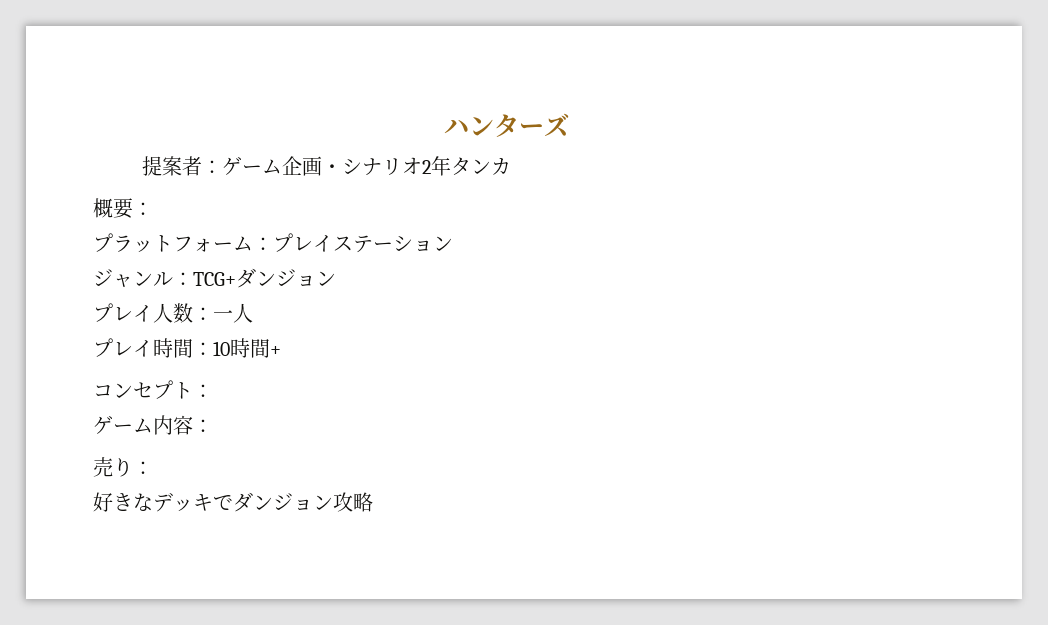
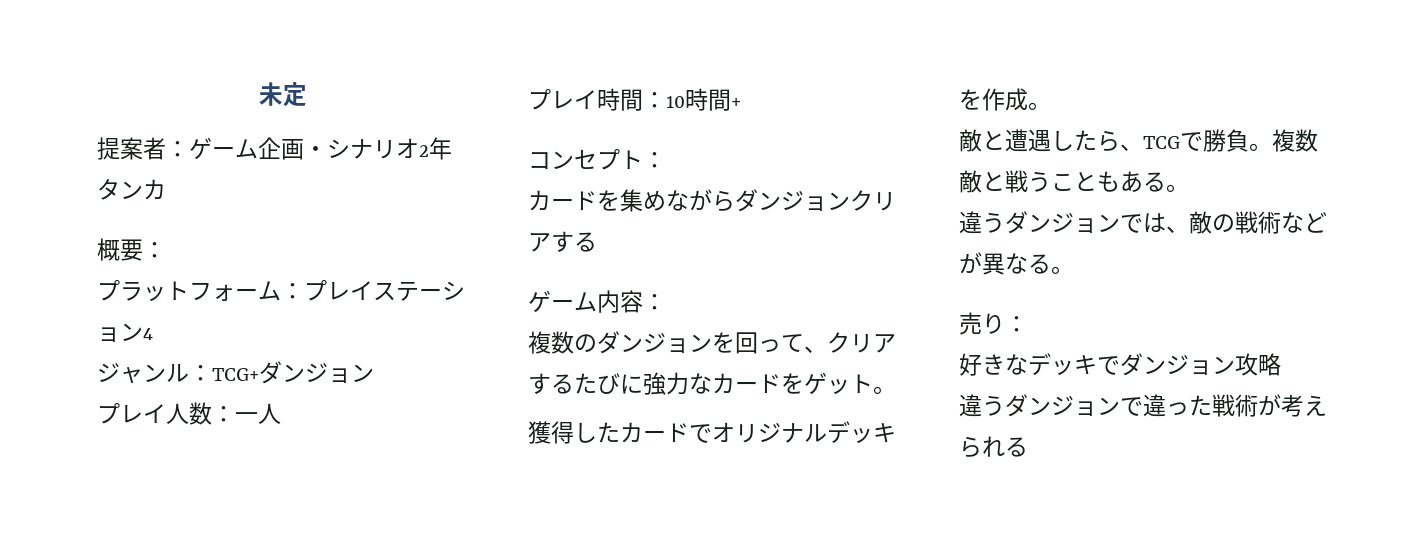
[444,113,569,137] ハンターズ -> [259,82,307,107] 未定
(453, 243) none -> [143,328,153,340] 4
[93,415,213,435] ゲーム内容： -> [528,189,896,212] [528,231,597,252] [528,290,666,313] [528,331,896,354] [528,372,896,395] [528,421,896,444] [959,88,1051,111] [959,129,1318,152] [959,170,1189,193] [959,211,1327,234] [959,252,1074,275] カードを集めながらダンジョンクリアする // ゲーム内容： // 複数のダンジョンを回って、クリアするたびに強力なカードをゲット。 // 獲得したカードでオリジナルデッキを作成。 // 敵と遭遇したら、TCGで勝負。複数敵と戦うこともある。 // 違うダンジョンでは、敵の戦術などが異なる。
(373, 502) none -> [959,394,1327,417] [959,436,1028,458] // 違うダンジョンで違った戦術が考えられる

